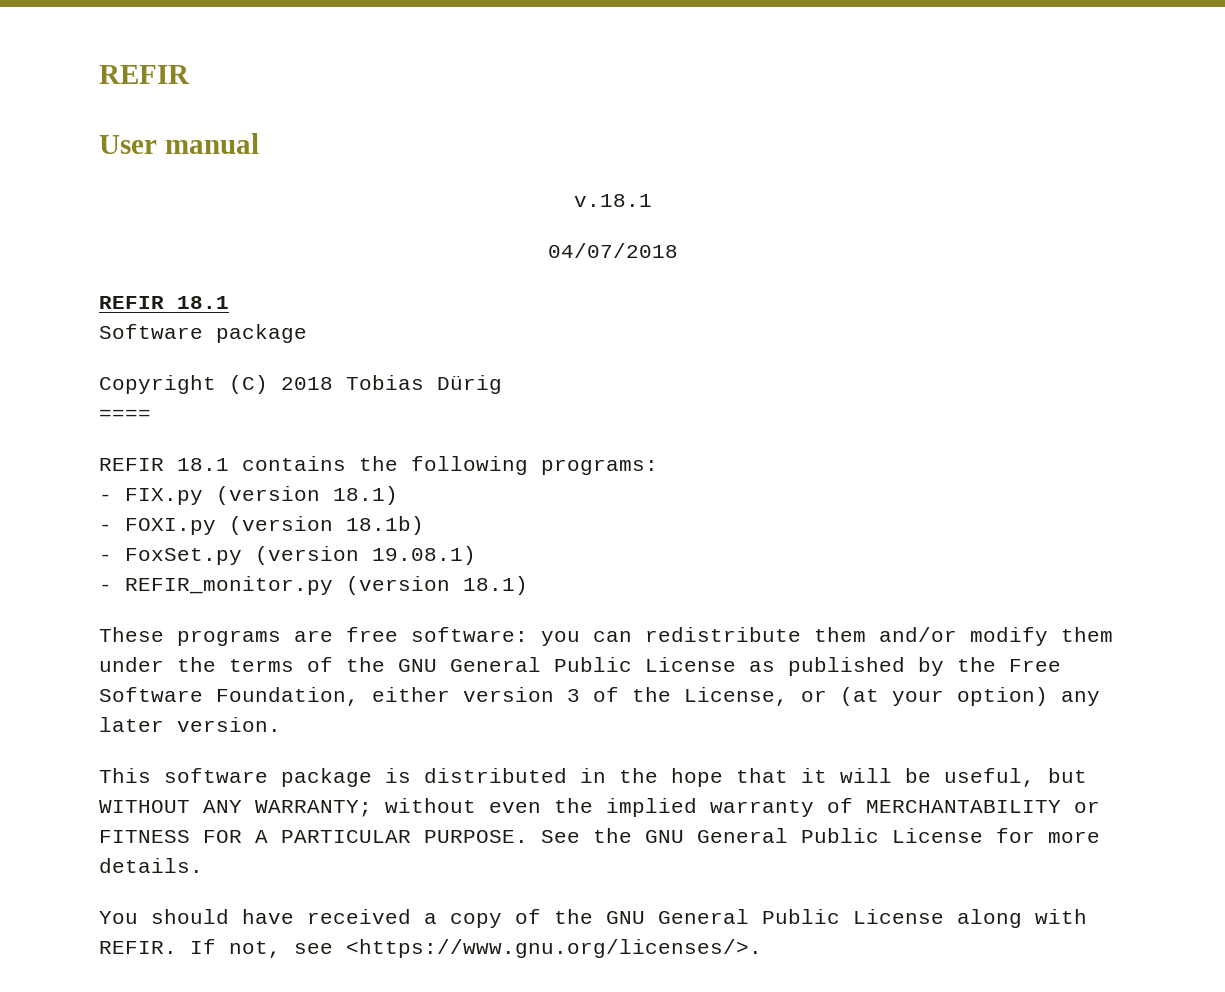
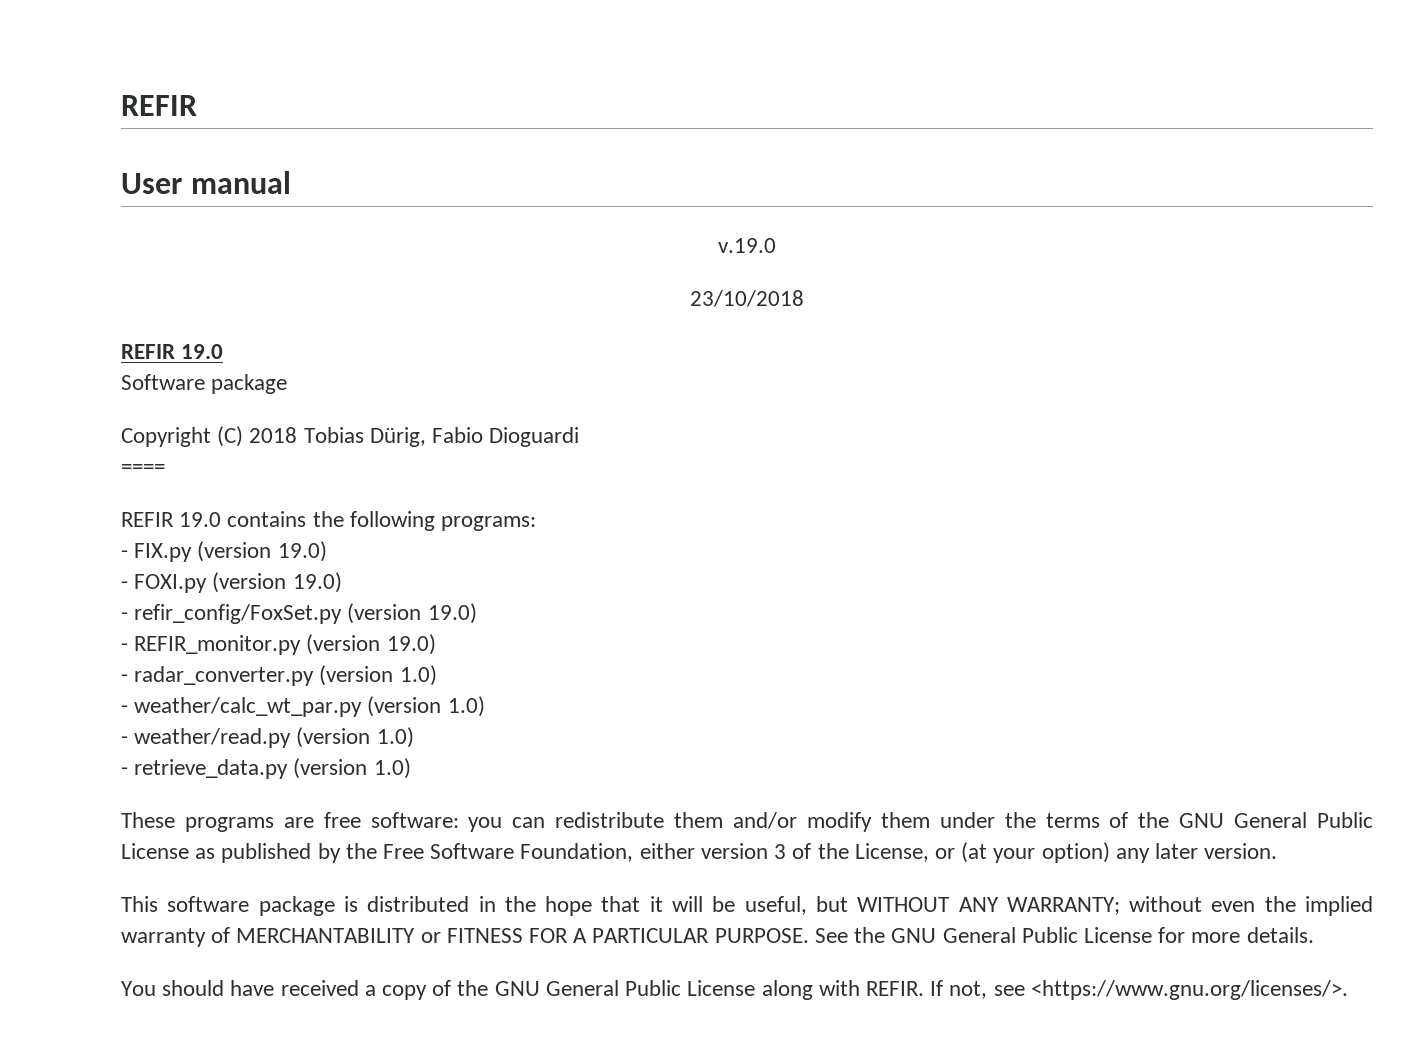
[573,194,652,207] [547,243,678,258] [99,296,229,309] v.18.1 // 04/07/2018 // REFIR 18.1 -> [718,238,776,253] [690,290,804,307] [121,344,224,359] v.19.0 // 23/10/2018 // REFIR 19.0
[437,375,502,394] Dürig -> [369,427,580,447] Dürig, Fabio Dioguardi
[177,458,229,471] 18.1 -> [179,512,222,527] 19.0
[333,486,398,505] 18.1) -> [277,541,327,562] 19.0)
[346,516,424,535] [99,546,476,565] 18.1b) // - FoxSet.py (version 19.08.1) -> [292,572,342,593] [121,603,477,624] 19.0) // - refir_config/FoxSet.py (version 19.0)
[463,576,528,595] 18.1) -> [386,634,436,655] [121,665,437,686] [121,696,485,717] [121,727,414,748] [121,758,411,779] 19.0) // - radar_converter.py (version 1.0) // - weather/calc_wt_par.py (version 1.0) // - weather/read.py (version 1.0) // - retrieve_data.py (version 1.0)

